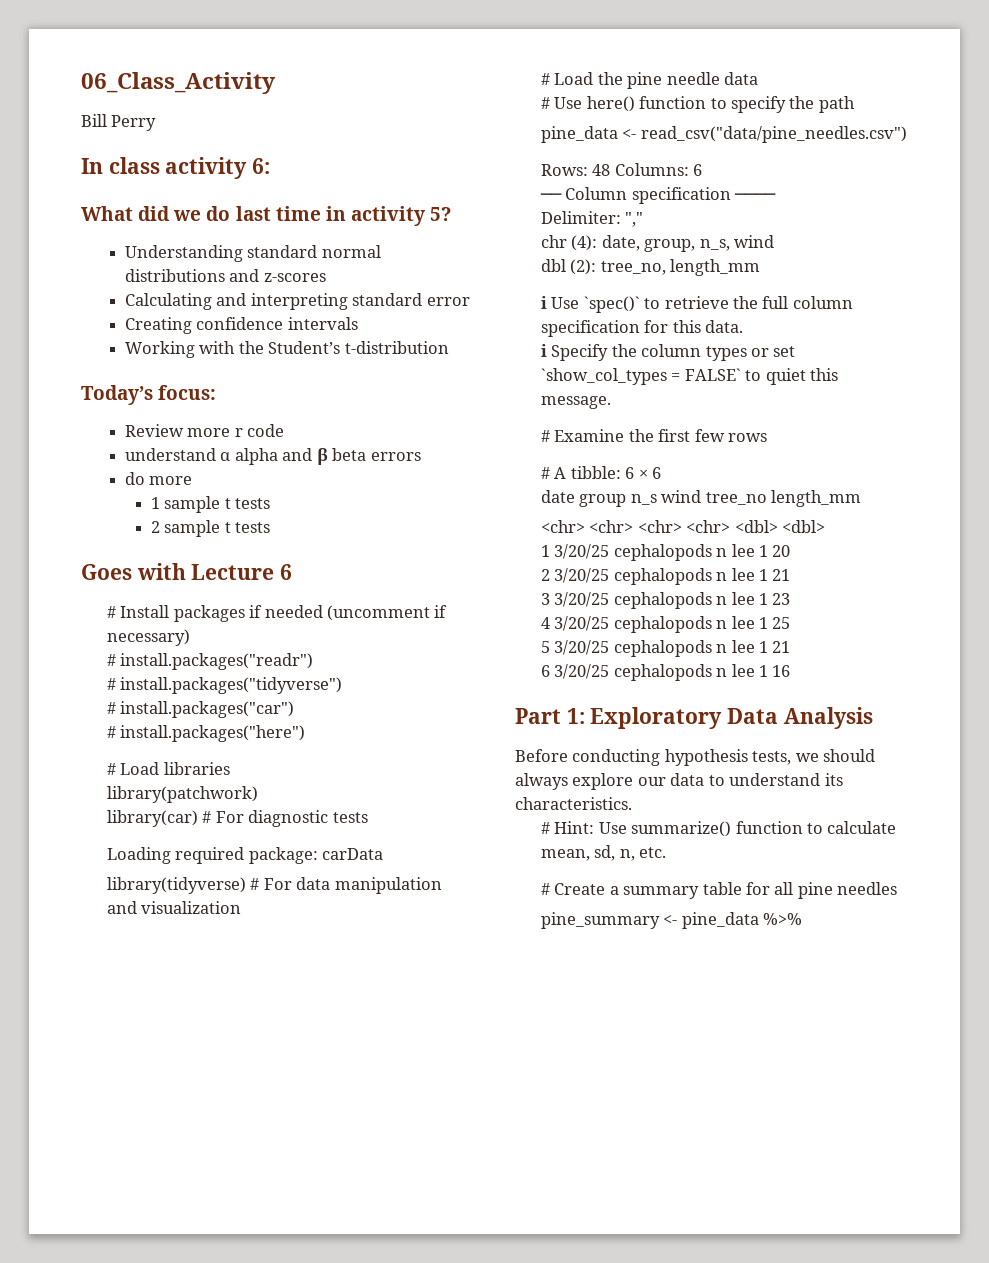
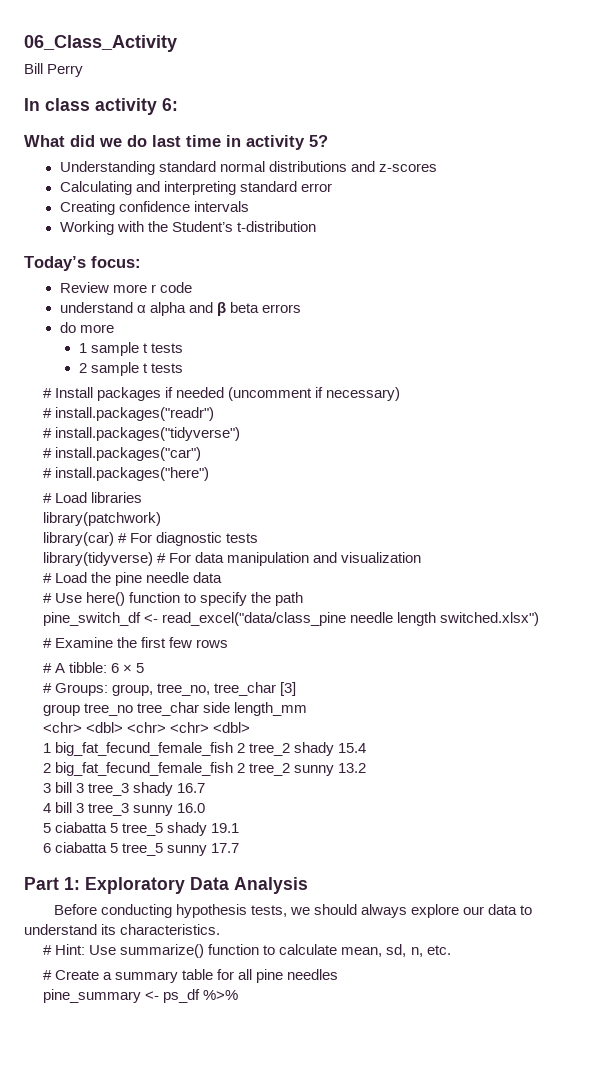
[81,563,293,580] // Goes with Lecture 6 -> (183, 368) none
[106,847,384,864] // Loading required package: carData -> (259, 538) none
[540,126,907,143] [540,163,703,176] [539,187,777,204] [540,211,644,227] [540,235,775,252] [540,259,761,276] [540,296,853,313] [540,320,744,337] [540,344,796,361] [540,368,839,385] [540,396,611,409] pine_data <- read_csv("data/pine_needles.csv") // Rows: 48 Columns: 6 // ── Column specification ──── // Delimiter: "," // chr (4): date, group, n_s, wind // dbl (2): tree_no, length_mm // ℹ Use `spec()` to retrieve the full column specification for this data. // ℹ Specify the column types or set `show_col_types = FALSE` to quiet this message. -> [43,612,540,626] pine_switch_df <- read_excel("data/class_pine needle length switched.xlsx")
[652,467,662,479] [540,490,767,507] 6 // date group n_s wind tree_no -> [136,663,145,673] [43,682,297,696] [43,702,231,716] 5 // # Groups: group, tree_no, tree_char [3] // group tree_no tree_char side
[589,520,634,533] <chr> -> [86,722,124,733] <dbl>
[782,520,826,533] [540,544,791,561] [540,568,791,585] [540,592,791,609] [540,616,791,633] [540,640,791,657] [540,664,791,681] <dbl> // 1 3/20/25 cephalopods n lee 1 20 // 2 3/20/25 cephalopods n lee 1 21 // 3 3/20/25 cephalopods n lee 1 23 // 4 3/20/25 cephalopods n lee 1 25 // 5 3/20/25 cephalopods n lee 1 21 // 6 3/20/25 cephalopods n lee 1 16 -> [43,742,367,756] [43,762,367,776] [43,782,206,796] [43,802,206,816] [43,822,240,836] [43,842,240,856] // 1 big_fat_fecund_female_fish 2 tree_2 shady 15.4 // 2 big_fat_fecund_female_fish 2 tree_2 sunny 13.2 // 3 bill 3 tree_3 shady 16.7 // 4 bill 3 tree_3 sunny 16.0 // 5 ciabatta 5 tree_5 shady 19.1 // 6 ciabatta 5 tree_5 sunny 17.7
[681,912,759,929] pine_data -> [163,989,201,1003] ps_df

